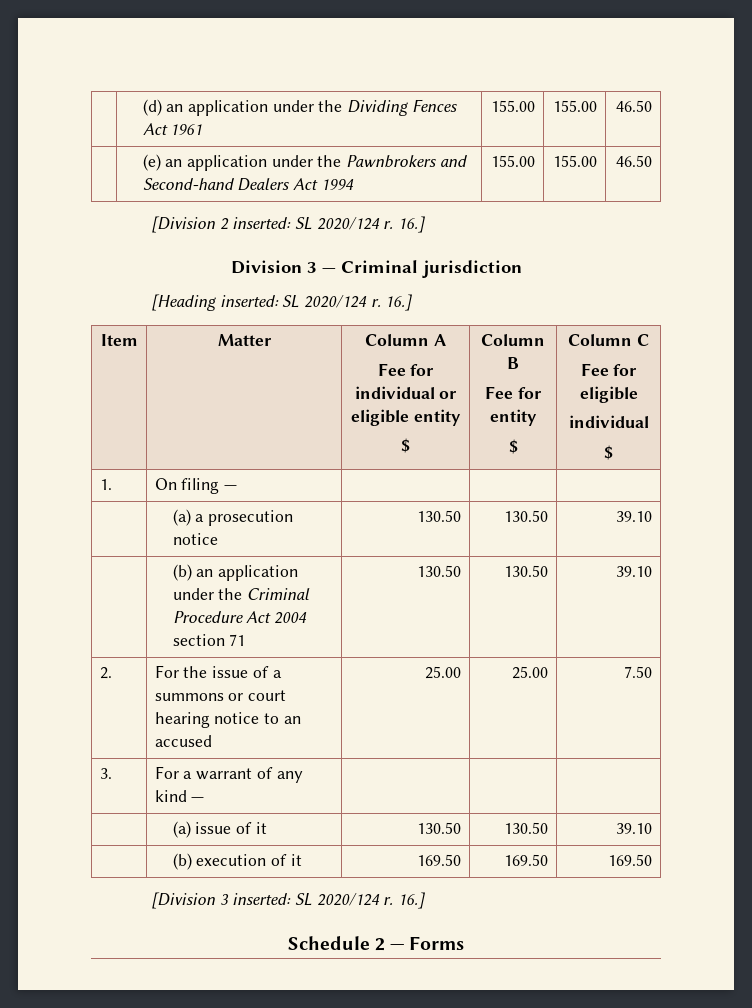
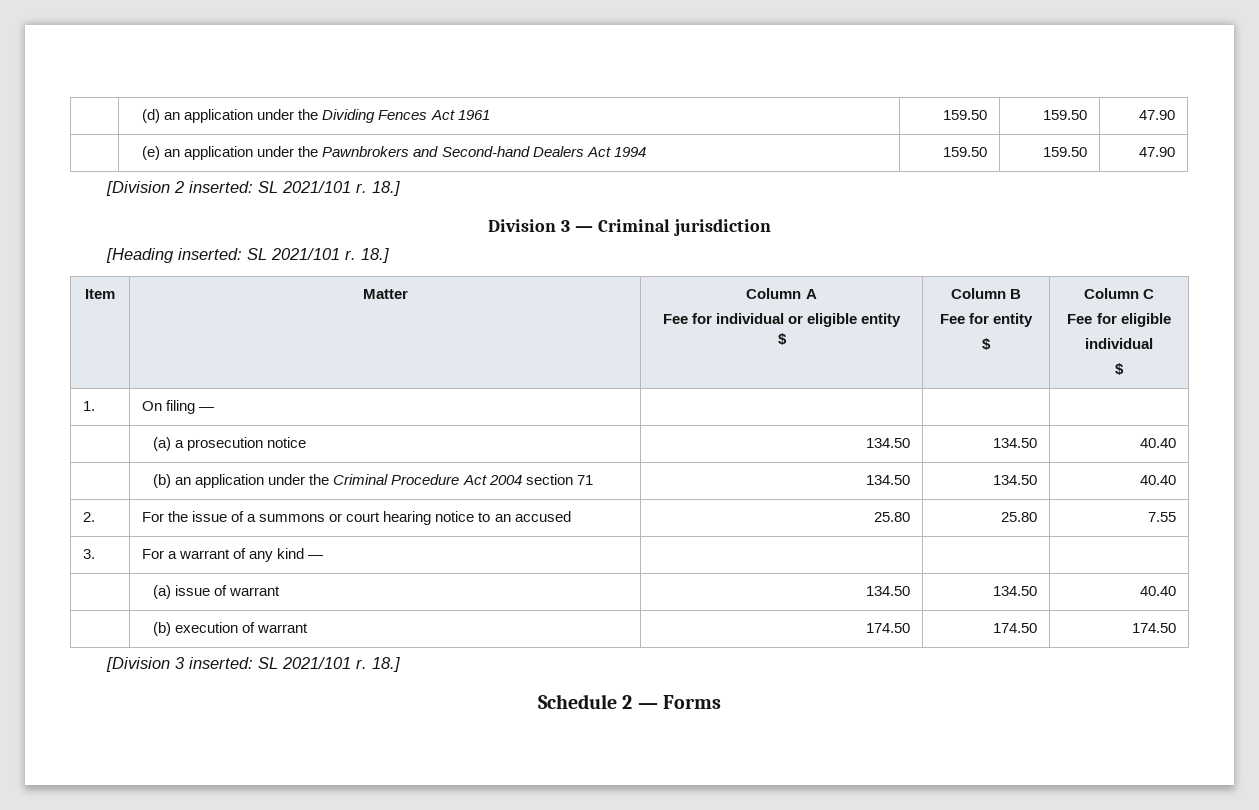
[491,100,536,112] [553,100,598,112] [616,100,653,112] 155.00 | 155.00 | 46.50 -> [943,110,988,120] [1043,110,1088,120] [1139,110,1176,120] 159.50 | 159.50 | 47.90
[491,155,536,167] [553,155,598,167] [616,155,653,167] 155.00 | 155.00 | 46.50 -> [943,147,988,157] [1043,147,1088,157] [1139,147,1176,157] 159.50 | 159.50 | 47.90
[316,216,426,233] 2020/124 r. 16.] -> [282,181,401,196] 2021/101 r. 18.]
[304,294,413,311] 2020/124 r. 16.] -> [271,248,390,263] 2021/101 r. 18.]
[417,510,462,522] [504,510,549,522] [616,511,653,522] 130.50 | 130.50 | 39.10 -> [866,438,911,448] [993,438,1038,448] [1140,438,1177,448] 134.50 | 134.50 | 40.40
[417,565,462,577] [504,565,549,577] [616,566,653,577] 130.50 | 130.50 | 39.10 -> [866,475,911,485] [993,475,1038,485] [1140,475,1177,485] 134.50 | 134.50 | 40.40
[425,666,462,679] [512,666,549,679] [624,666,653,678] 25.00 | 25.00 | 7.50 -> [874,512,911,522] [1001,512,1038,522] [1148,512,1177,522] 25.80 | 25.80 | 7.55
[255,822,267,834] [417,822,462,834] [504,822,549,834] [616,823,653,834] it | 130.50 | 130.50 | 39.10 -> [229,586,281,596] [866,586,911,596] [993,586,1038,596] [1140,586,1177,596] warrant | 134.50 | 134.50 | 40.40
[290,854,302,866] [417,854,462,866] [504,854,549,866] [608,854,653,866] it | 169.50 | 169.50 | 169.50 -> [257,623,309,633] [866,623,911,633] [993,623,1038,633] [1132,623,1177,633] warrant | 174.50 | 174.50 | 174.50
[316,892,426,909] 2020/124 r. 16.] -> [282,657,401,672] 2021/101 r. 18.]

